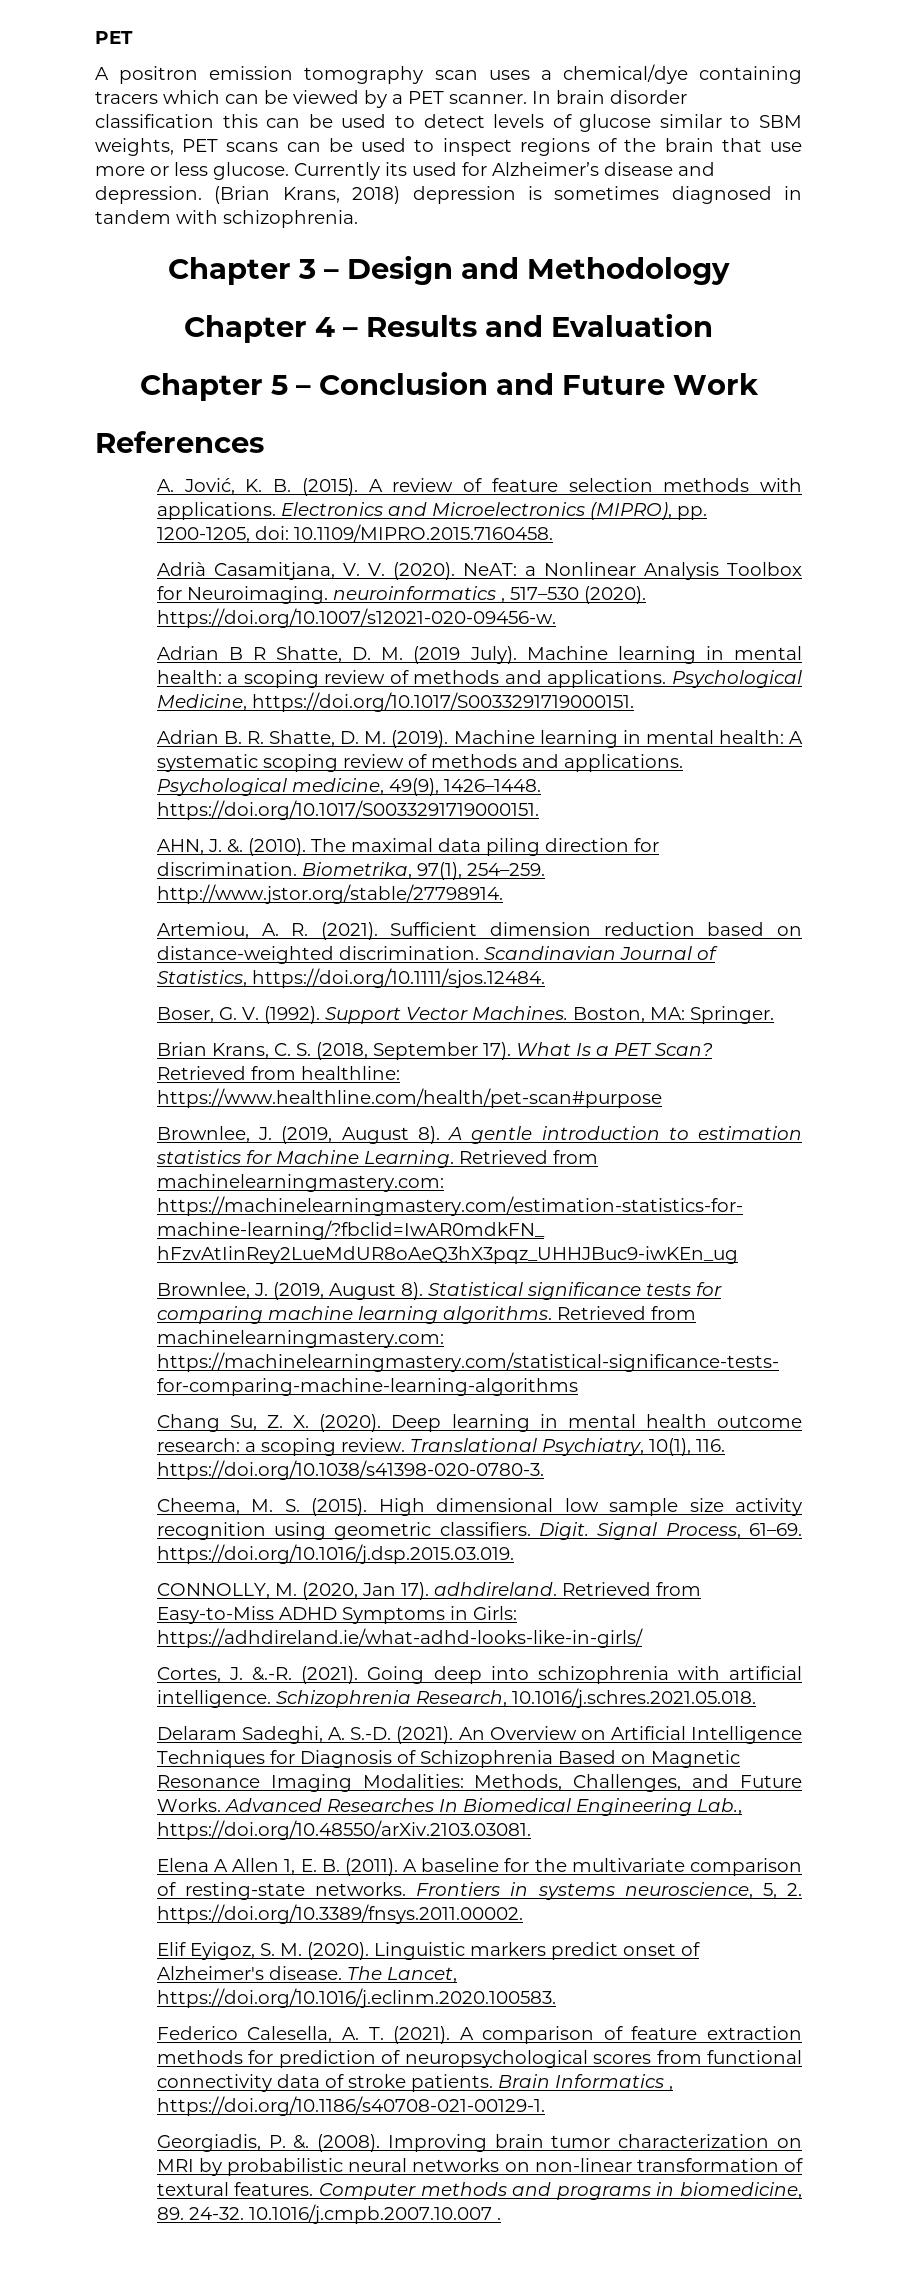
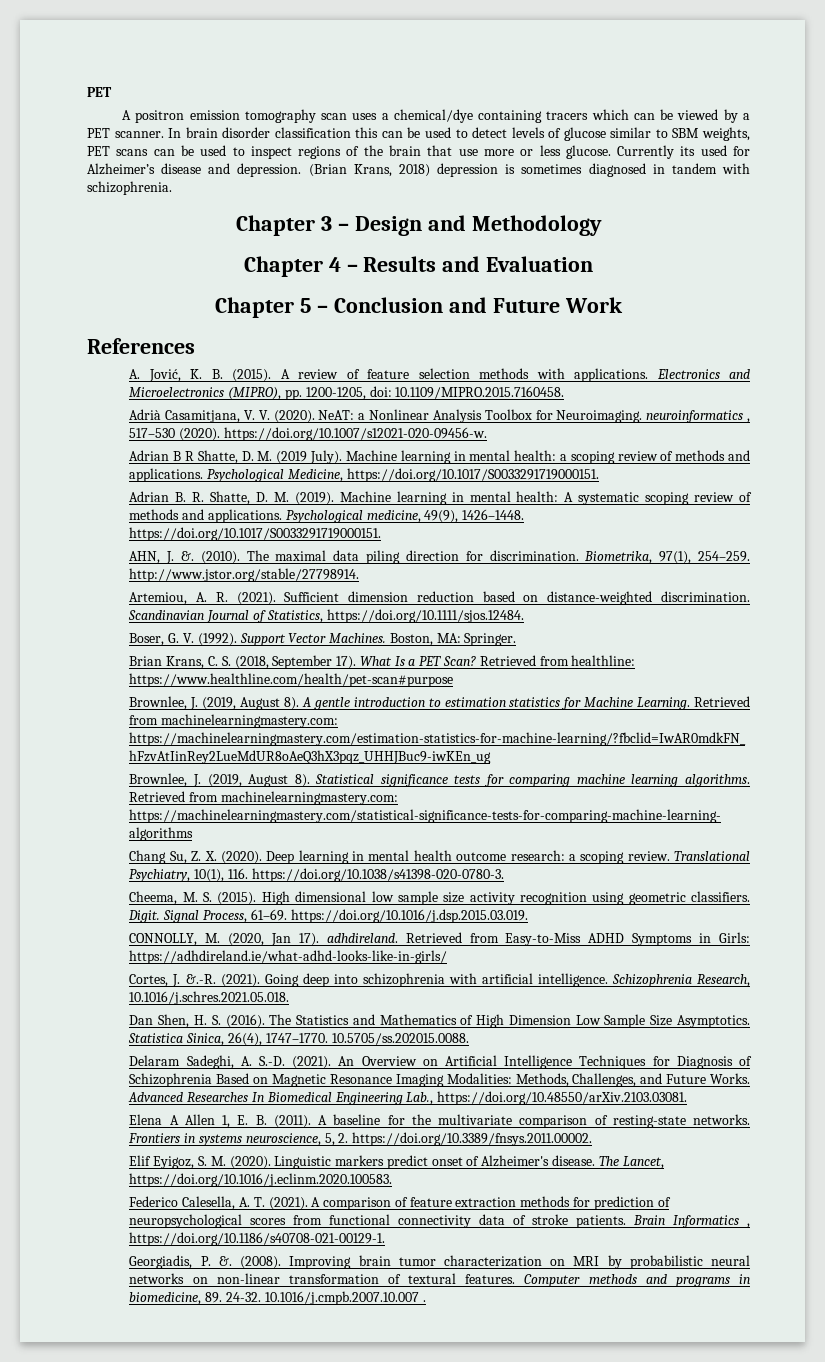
(756, 1698) none -> [129,1014,751,1028] [128,1032,469,1046] // Dan Shen, H. S. (2016). The Statistics and Mathematics of High Dimension Low Sample Size Asymptotics. Statistica Sinica, 26(4), 1747–1770. 10.5705/ss.202015.0088.

